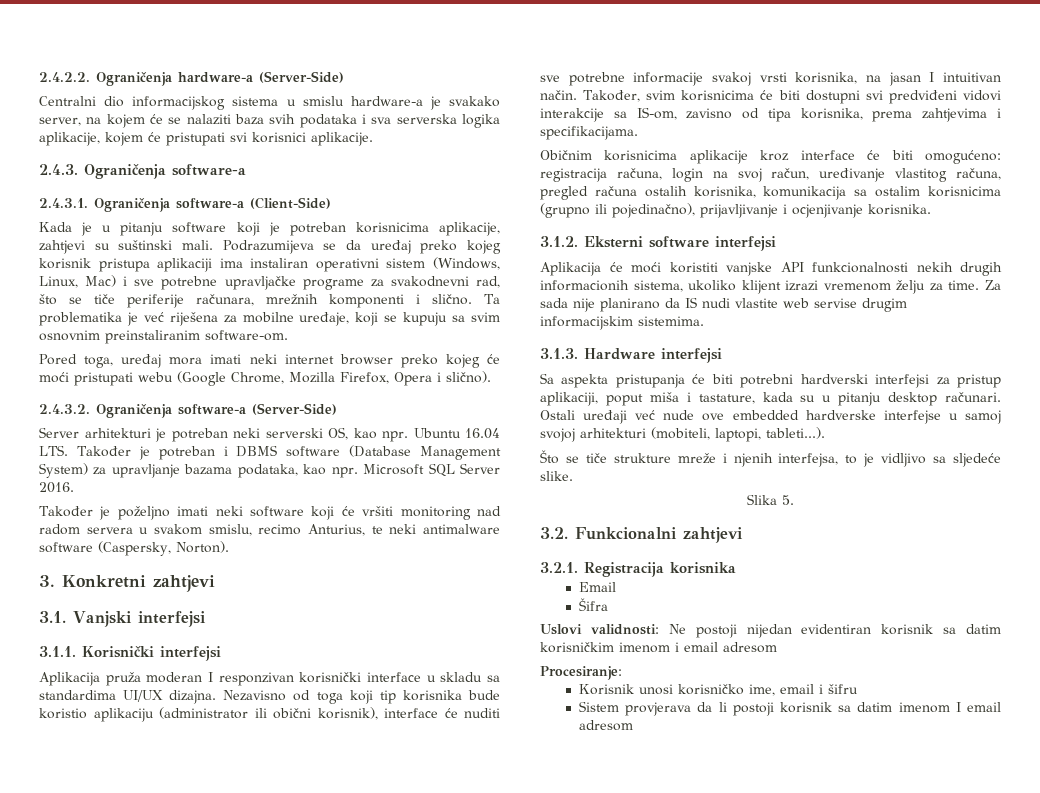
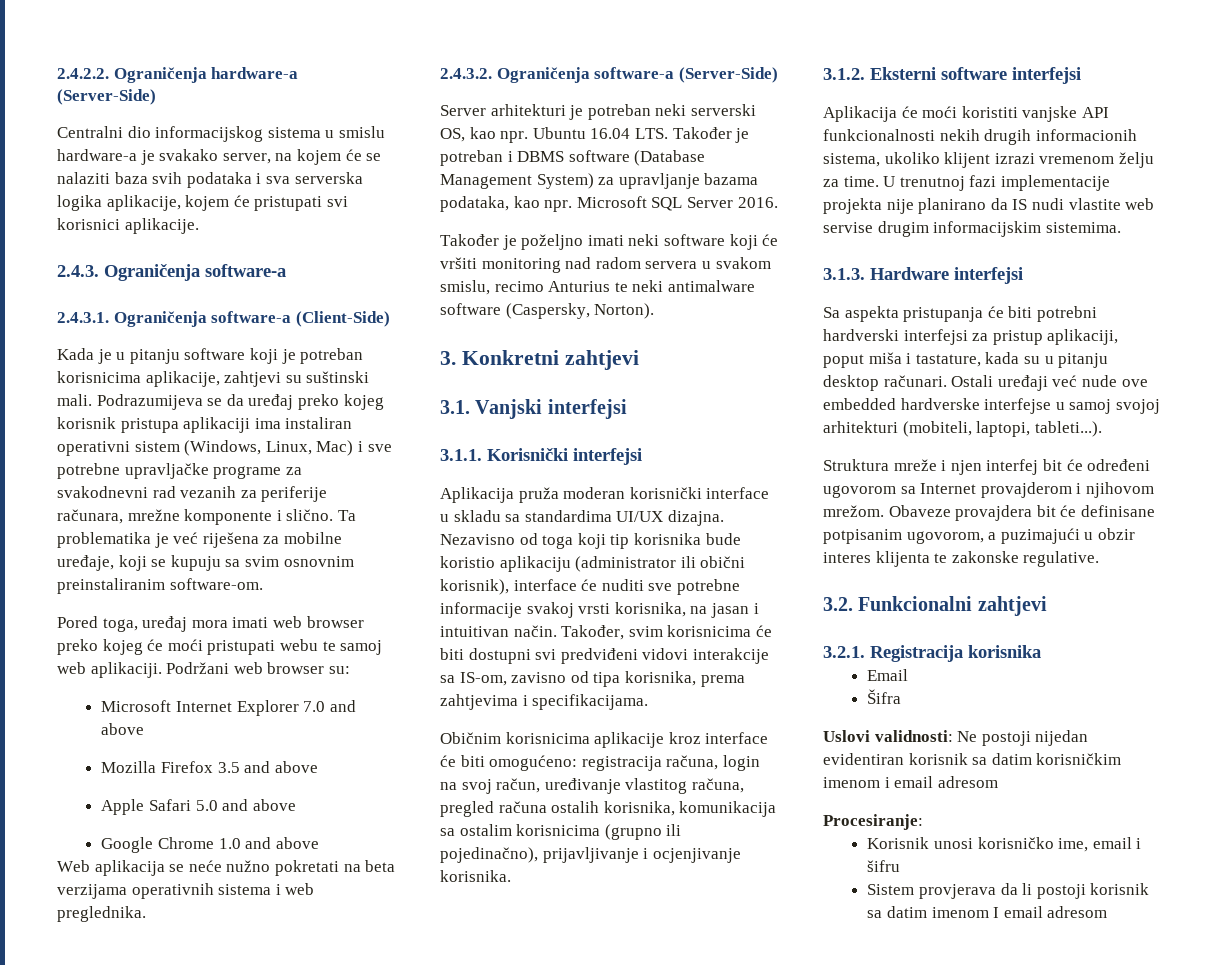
[475,276,500,288] [39,294,405,308] rad, što se tiče periferije računara, mrežnih komponenti -> [152,486,328,502] [57,509,273,525] rad vezanih za periferije računara, mrežne komponente
[249,354,334,364] neki internet -> [272,616,302,628] web
[177,371,491,386] (Google Chrome, Mozilla Firefox, Opera i slično). -> [322,640,383,655] [57,662,350,678] [101,700,356,716] [101,723,145,735] [101,761,318,773] [101,799,296,815] [101,837,319,853] [57,860,396,876] [57,883,315,899] [57,906,146,922] te samoj web aplikaciji. Podržani web browser su: // Microsoft Internet Explorer 7.0 and above // Mozilla Firefox 3.5 and above // Apple Safari 5.0 and above // Google Chrome 1.0 and above // Web aplikacija se neće nužno pokretati na beta verzijama operativnih sistema i web preglednika.
[308,524,365,536] Anturius, -> [548,281,611,292] Anturius
[208,672,294,686] I responzivan -> (626, 493) none
[929,72,935,82] I -> [753,603,759,614] i
[984,280,1001,290] [540,298,568,308] Za sada -> [883,175,1110,191] [823,198,882,214] U trenutnoj fazi implementacije projekta
[540,450,1001,467] [540,471,573,481] [747,494,794,505] Što se tiče strukture mreže i njenih interfejsa, to je vidljivo sa sljedeće slike. // Slika 5. -> [823,459,1151,475] [823,482,1154,498] [823,505,1155,521] [823,528,1135,544] [823,551,1100,567] Struktura mreže i njen interfej bit će određeni ugovorom sa Internet provajderom i njihovom mrežom. Obaveze provajdera bit će definisane potpisanim ugovorom, a puzimajući u obzir interes klijenta te zakonske regulative.

